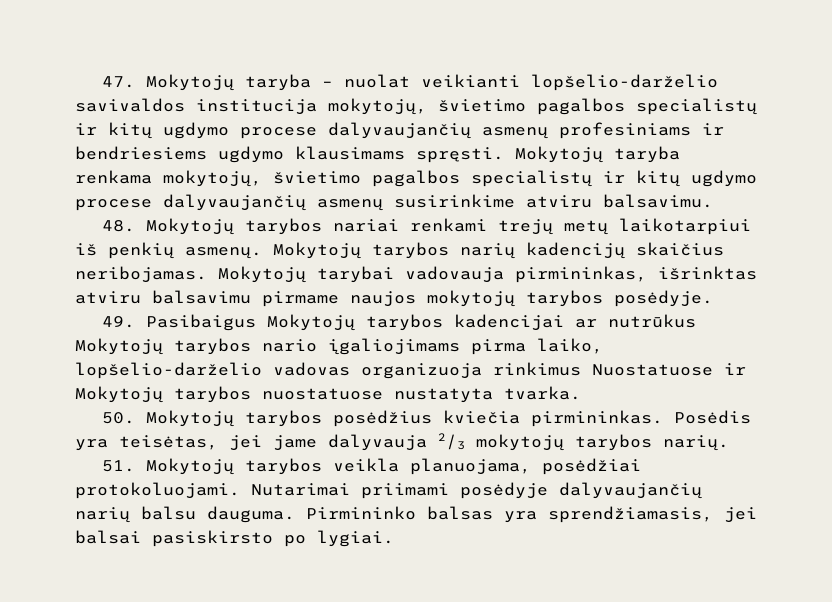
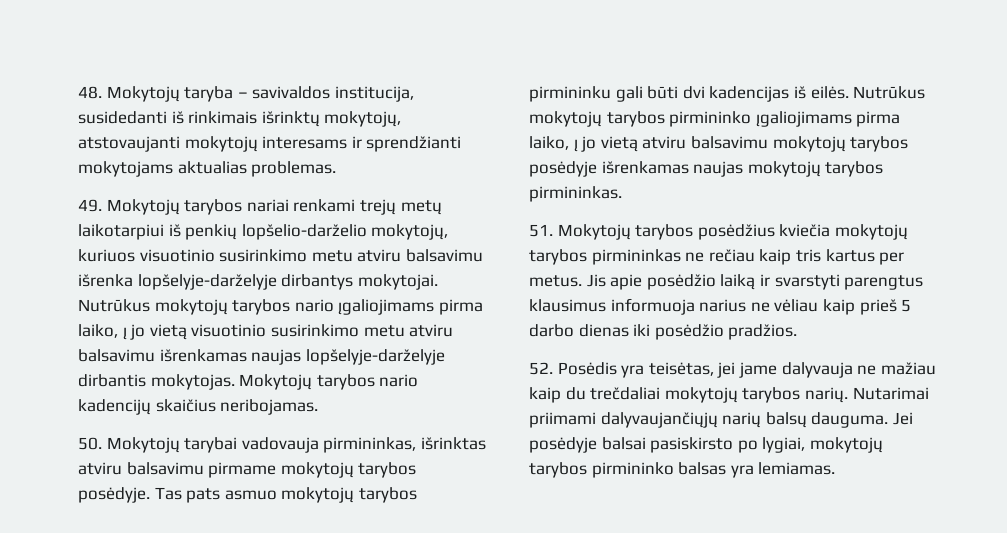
[101,76,135,88] 47. -> [78,86,102,99] 48.
[343,74,718,91] [75,98,757,115] [75,122,724,139] [75,146,680,163] [75,170,757,187] [75,194,713,211] [101,220,135,232] nuolat veikianti lopšelio-darželio savivaldos institucija mokytojų, švietimo pagalbos specialistų ir kitų ugdymo procese dalyvaujančių asmenų profesiniams ir bendriesiems ugdymo klausimams spręsti. Mokytojų taryba renkama mokytojų, švietimo pagalbos specialistų ir kitų ugdymo procese dalyvaujančių asmenų susirinkime atviru balsavimu. // 48. -> [252,86,414,102] [78,111,402,127] [78,136,462,152] [78,161,337,177] [78,199,102,212] savivaldos institucija, susidedanti iš rinkimais išrinktų mokytojų, atstovaujanti mokytojų interesams ir sprendžianti mokytojams aktualias problemas. // 49.
[185,242,515,259] asmenų. Mokytojų tarybos narių -> [241,224,449,240] [78,249,483,262] [78,274,438,290] [78,299,483,315] [78,324,454,340] [78,349,445,365] [78,374,419,390] lopšelio-darželio mokytojų, kuriuos visuotinio susirinkimo metu atviru balsavimu išrenka lopšelyje-darželyje dirbantys mokytojai. Nutrūkus mokytojų tarybos nario įgaliojimams pirma laiko, į jo vietą visuotinio susirinkimo metu atviru balsavimu išrenkamas naujas lopšelyje-darželyje dirbantis mokytojas. Mokytojų tarybos nario
(207, 274) none -> [78,437,102,450] // 50.
[350,291,416,307] naujos -> (277, 470) none
[101,314,696,331] [75,338,603,355] [75,362,746,379] [75,386,581,403] [101,410,663,427] // 49. Pasibaigus Mokytojų tarybos kadencijai ar nutrūkus Mokytojų tarybos nario įgaliojimams pirma laiko, lopšelio-darželio vadovas organizuoja rinkimus Nuostatuose ir Mokytojų tarybos nuostatuose nustatyta tvarka. // 50. Mokytojų tarybos posėdžius kviečia pirmininkas. -> [154,487,417,503] [529,86,926,102] [529,111,901,127] [529,136,909,152] [529,161,884,177] [529,186,622,202] [529,224,908,240] [529,249,905,265] [529,274,924,290] [529,298,912,315] [529,324,798,340] [529,362,553,375] Tas pats asmuo mokytojų tarybos pirmininku gali būti dvi kadencijas iš eilės. Nutrūkus mokytojų tarybos pirmininko įgaliojimams pirma laiko, į jo vietą atviru balsavimu mokytojų tarybos posėdyje išrenkamas naujas mokytojų tarybos pirmininkas. // 51. Mokytojų tarybos posėdžius kviečia mokytojų tarybos pirmininkas ne rečiau kaip tris kartus per metus. Jis apie posėdžio laiką ir svarstyti parengtus klausimus informuoja narius ne vėliau kaip prieš 5 darbo dienas iki posėdžio pradžios. // 52.
[438,433,729,451] [101,458,641,475] [75,482,702,499] [75,506,757,523] [75,530,394,547] 2/3 mokytojų tarybos narių. // 51. Mokytojų tarybos veikla planuojama, posėdžiai protokoluojami. Nutarimai priimami posėdyje dalyvaujančių narių balsu dauguma. Pirmininko balsas yra sprendžiamasis, jei balsai pasiskirsto po lygiai. -> [857,362,936,375] [529,387,929,403] [529,412,913,428] [529,437,883,453] [529,462,836,478] ne mažiau kaip du trečdaliai mokytojų tarybos narių. Nutarimai priimami dalyvaujančiųjų narių balsų dauguma. Jei posėdyje balsai pasiskirsto po lygiai, mokytojų tarybos pirmininko balsas yra lemiamas.

